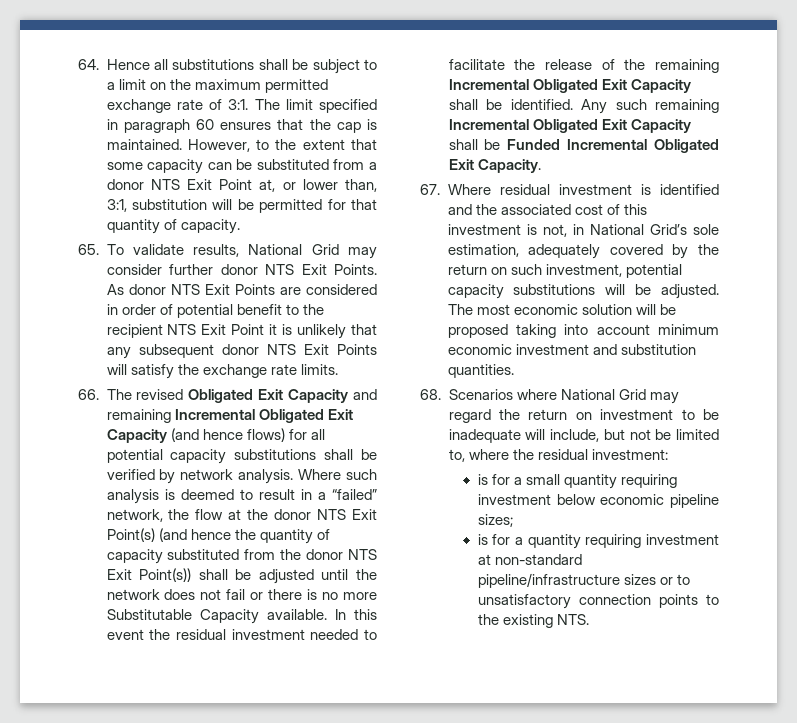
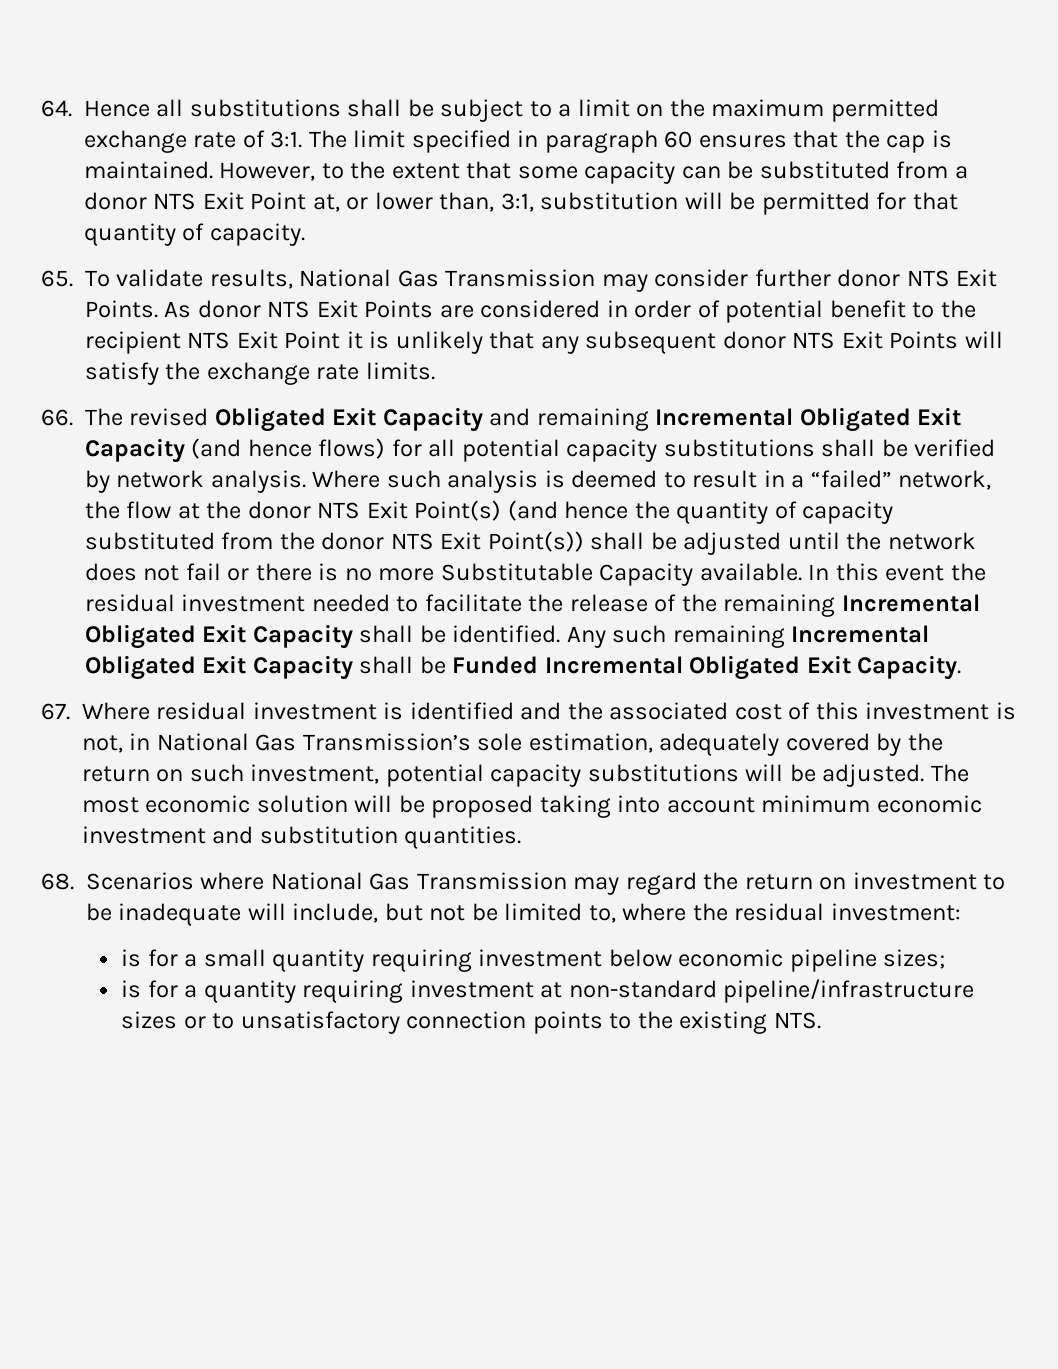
[311,244,339,255] Grid -> [397,269,596,287] Gas Transmission
[649,224,687,235] Grid’s -> [255,733,471,751] Gas Transmission’s
[618,389,646,400] Grid -> [369,872,567,890] Gas Transmission

